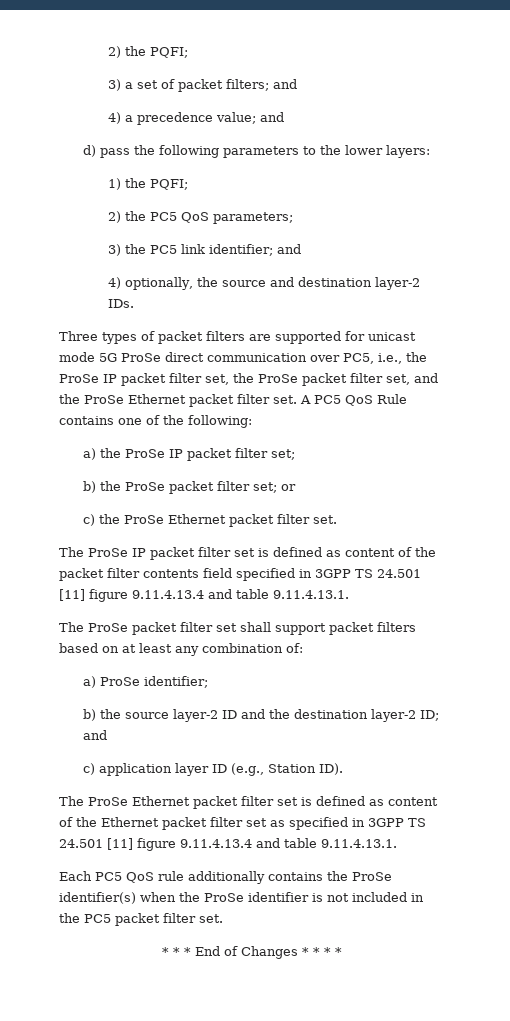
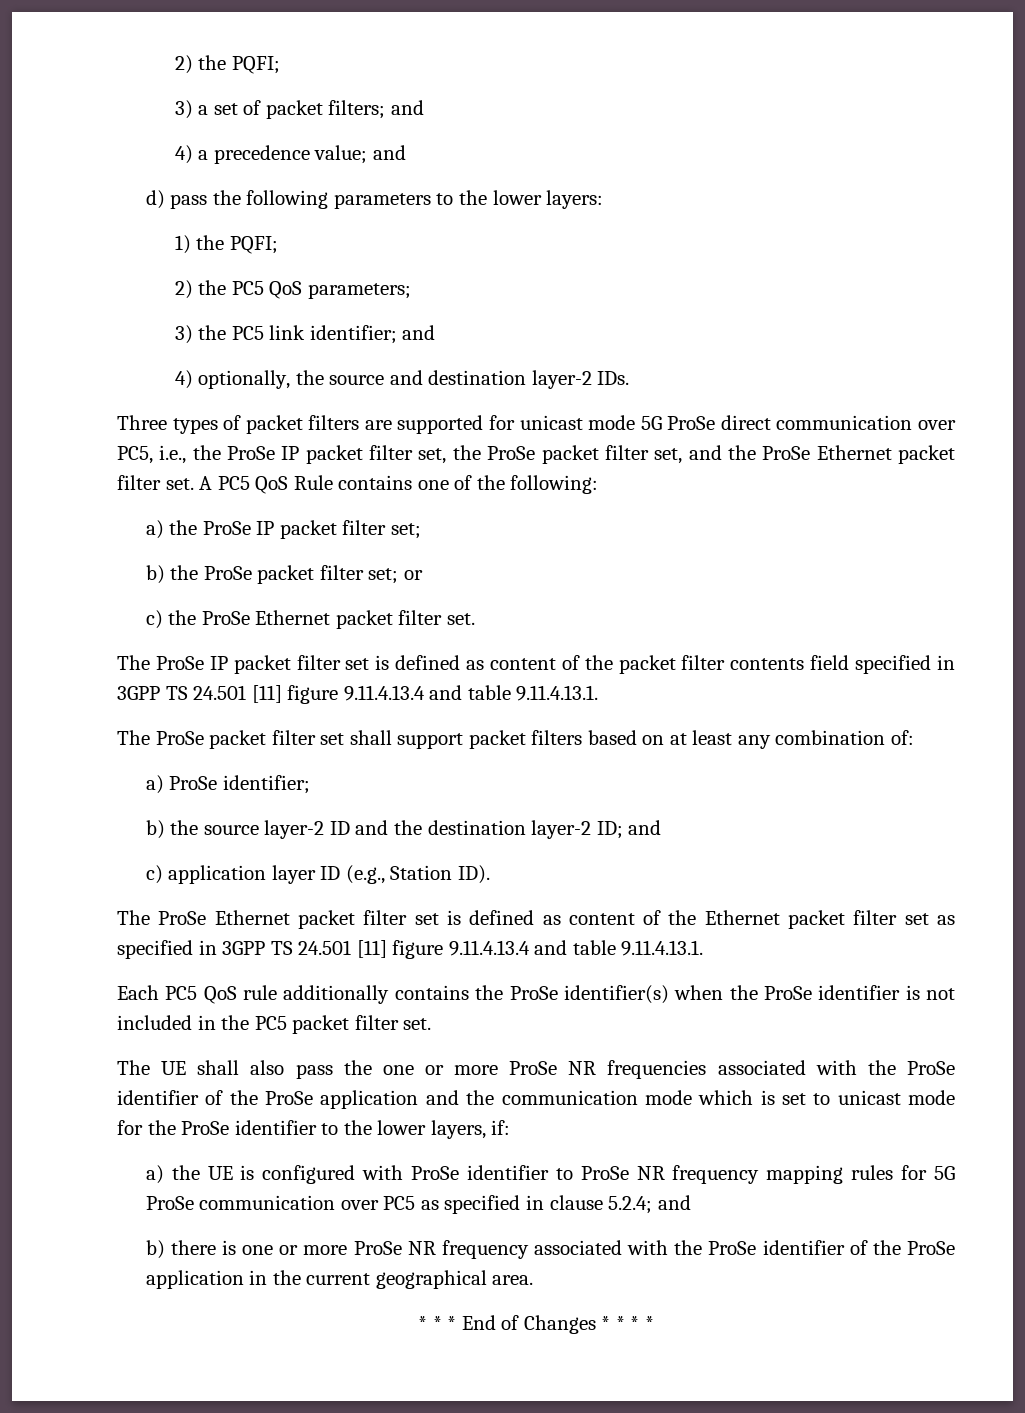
(223, 918) none -> [117,1060,955,1079] [117,1090,956,1109] [117,1120,511,1139] [145,1165,956,1184] [145,1195,691,1214] [145,1240,956,1259] [145,1270,534,1289] // The UE shall also pass the one or more ProSe NR frequencies associated with the ProSe identifier of the ProSe application and the communication mode which is set to unicast mode for the ProSe identifier to the lower layers, if: // a) the UE is configured with ProSe identifier to ProSe NR frequency mapping rules for 5G ProSe communication over PC5 as specified in clause 5.2.4; and // b) there is one or more ProSe NR frequency associated with the ProSe identifier of the ProSe application in the current geographical area.

